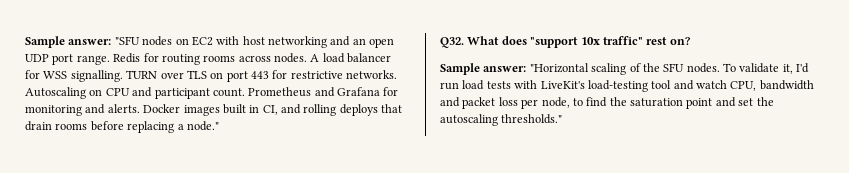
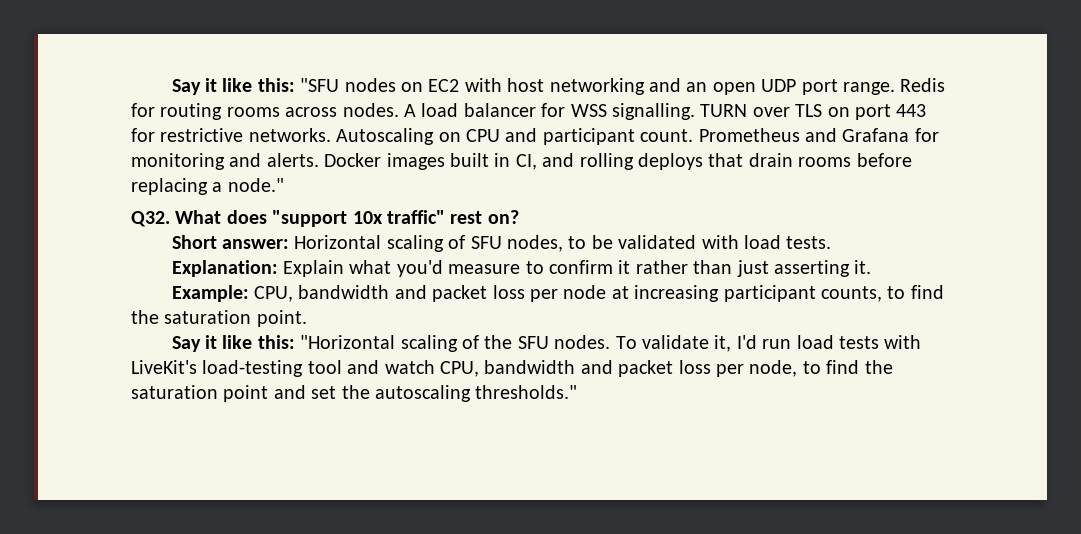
[25,36,112,48] Sample answer: -> [171,78,295,95] Say it like this:
[440,63,527,75] Sample answer: -> [171,235,832,252] [171,260,872,277] [171,285,944,302] [131,310,307,327] [171,335,295,352] Short answer: Horizontal scaling of SFU nodes, to be validated with load tests. // Explanation: Explain what you'd measure to confirm it rather than just asserting it. // Example: CPU, bandwidth and packet loss per node at increasing participant counts, to find the saturation point. // Say it like this:

